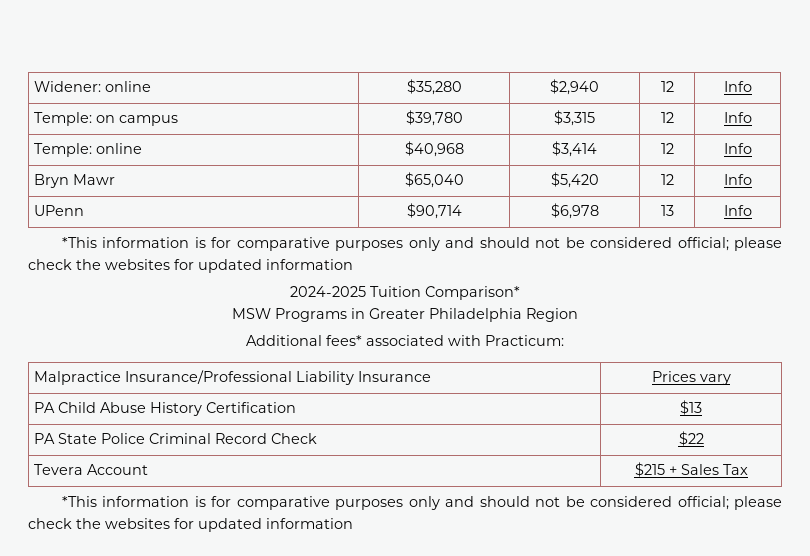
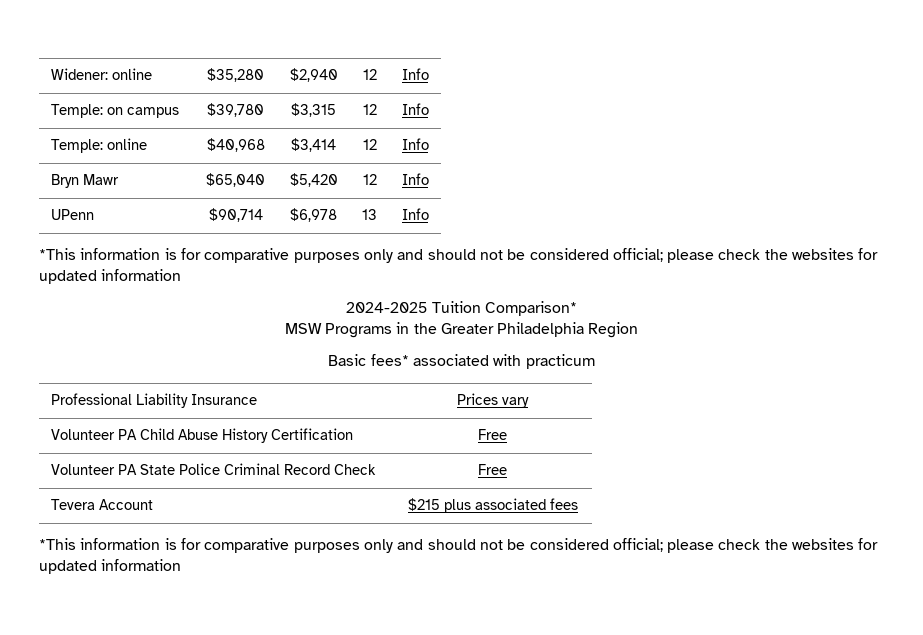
(365, 313) none -> [413,323,437,334] the
[246,335,322,346] Additional -> [328,354,367,366] Basic
[485,335,564,346] [34,370,293,385] Practicum: // Malpractice Insurance/Professional -> [525,354,595,369] [50,393,132,405] practicum // Professional
(731, 379) none -> [50,429,115,440] Volunteer
[680,400,702,415] $13 // -> [477,429,507,440] [50,464,115,475] Free // Volunteer
[678,431,704,446] $22 -> [477,464,507,475] Free
[668,464,748,475] + Sales Tax -> [443,498,578,513] plus associated fees

